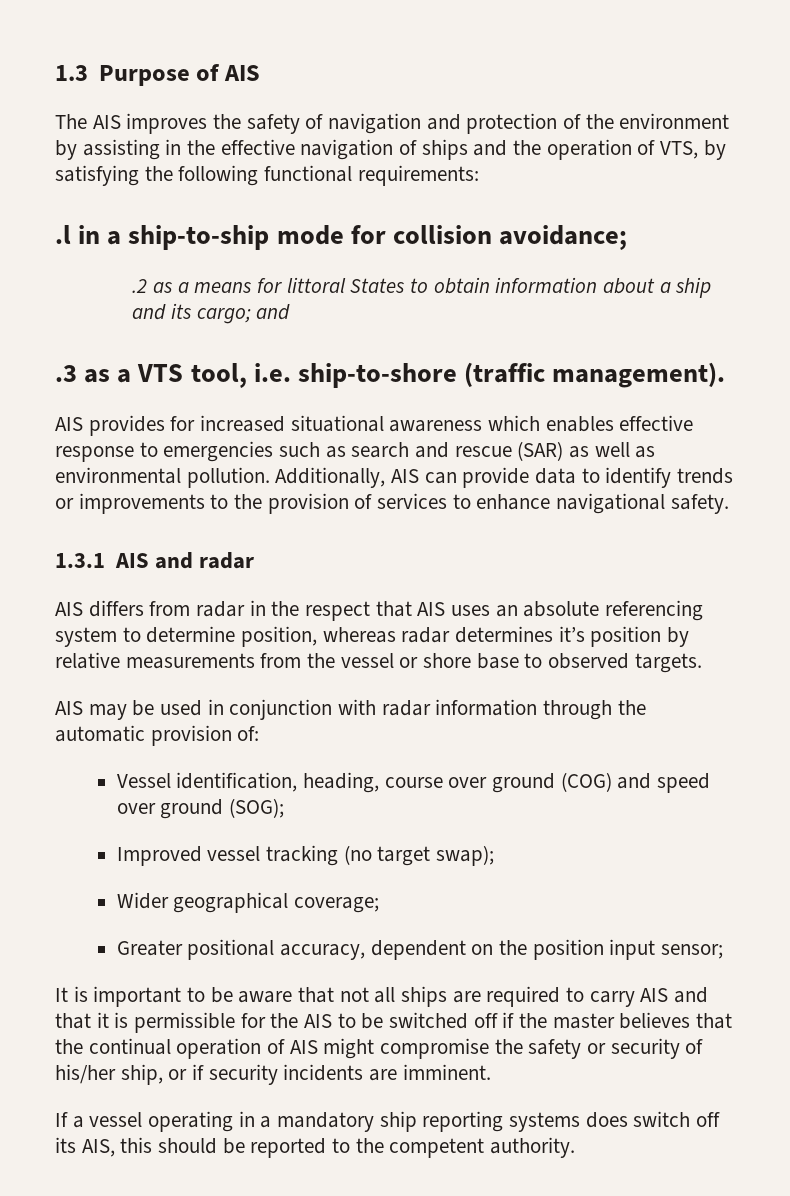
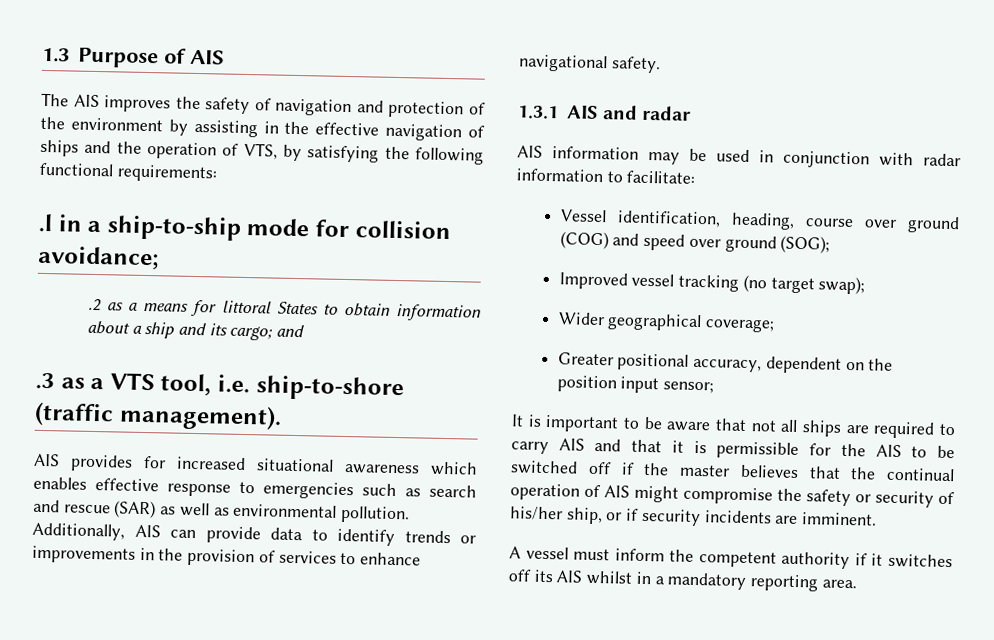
[210,494,229,509] to -> [139,547,155,561] in
[88,600,704,621] [55,626,690,647] [55,652,702,673] [55,701,83,715] differs from radar in the respect that AIS uses an absolute referencing system to determine position, whereas radar determines it’s position by relative measurements from the vessel or shore base to observed targets. // AIS -> [552,146,639,160] information
[543,700,646,720] [55,725,260,746] through the automatic provision of: -> [606,170,696,184] to facilitate:
[55,1111,721,1132] [55,1137,576,1158] If a vessel operating in a mandatory ship reporting systems does switch off its AIS, this should be reported to the competent authority. -> [509,546,953,570] [508,569,857,592] A vessel must inform the competent authority if it switches off its AIS whilst in a mandatory reporting area.

